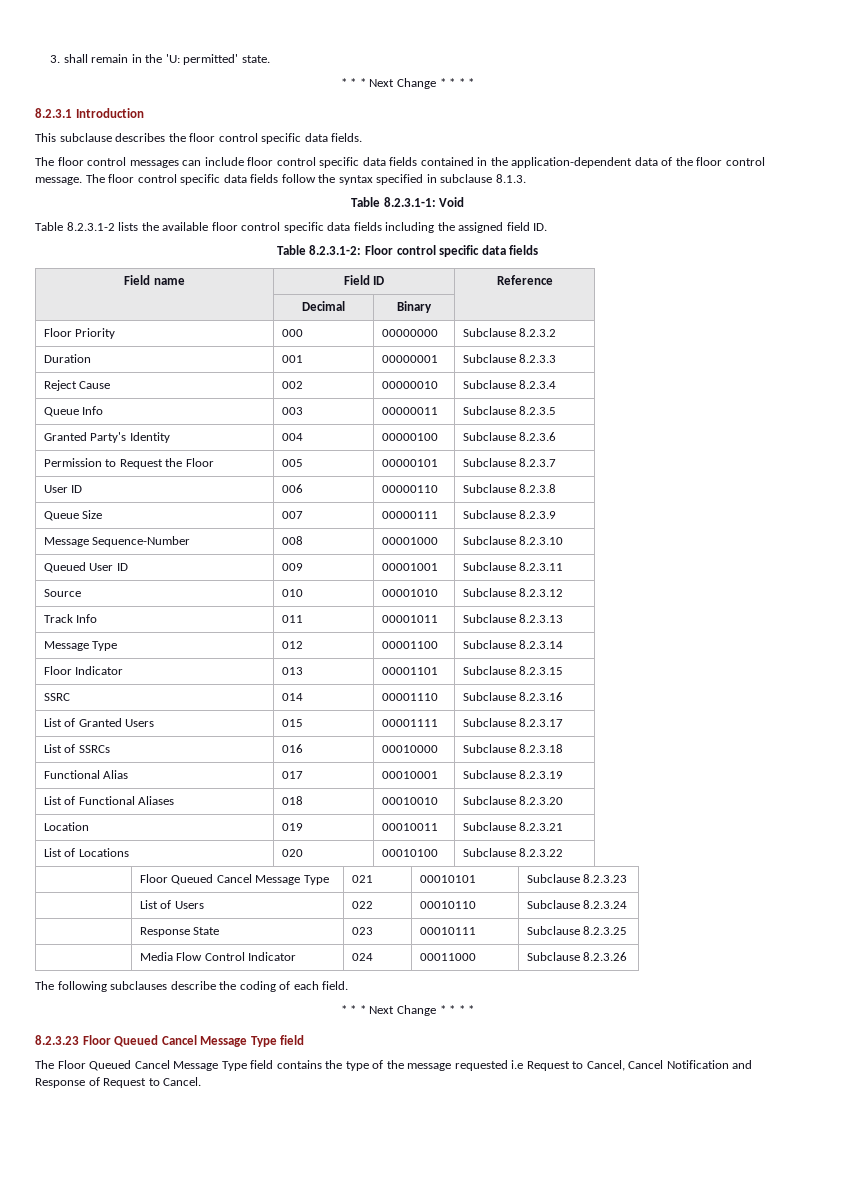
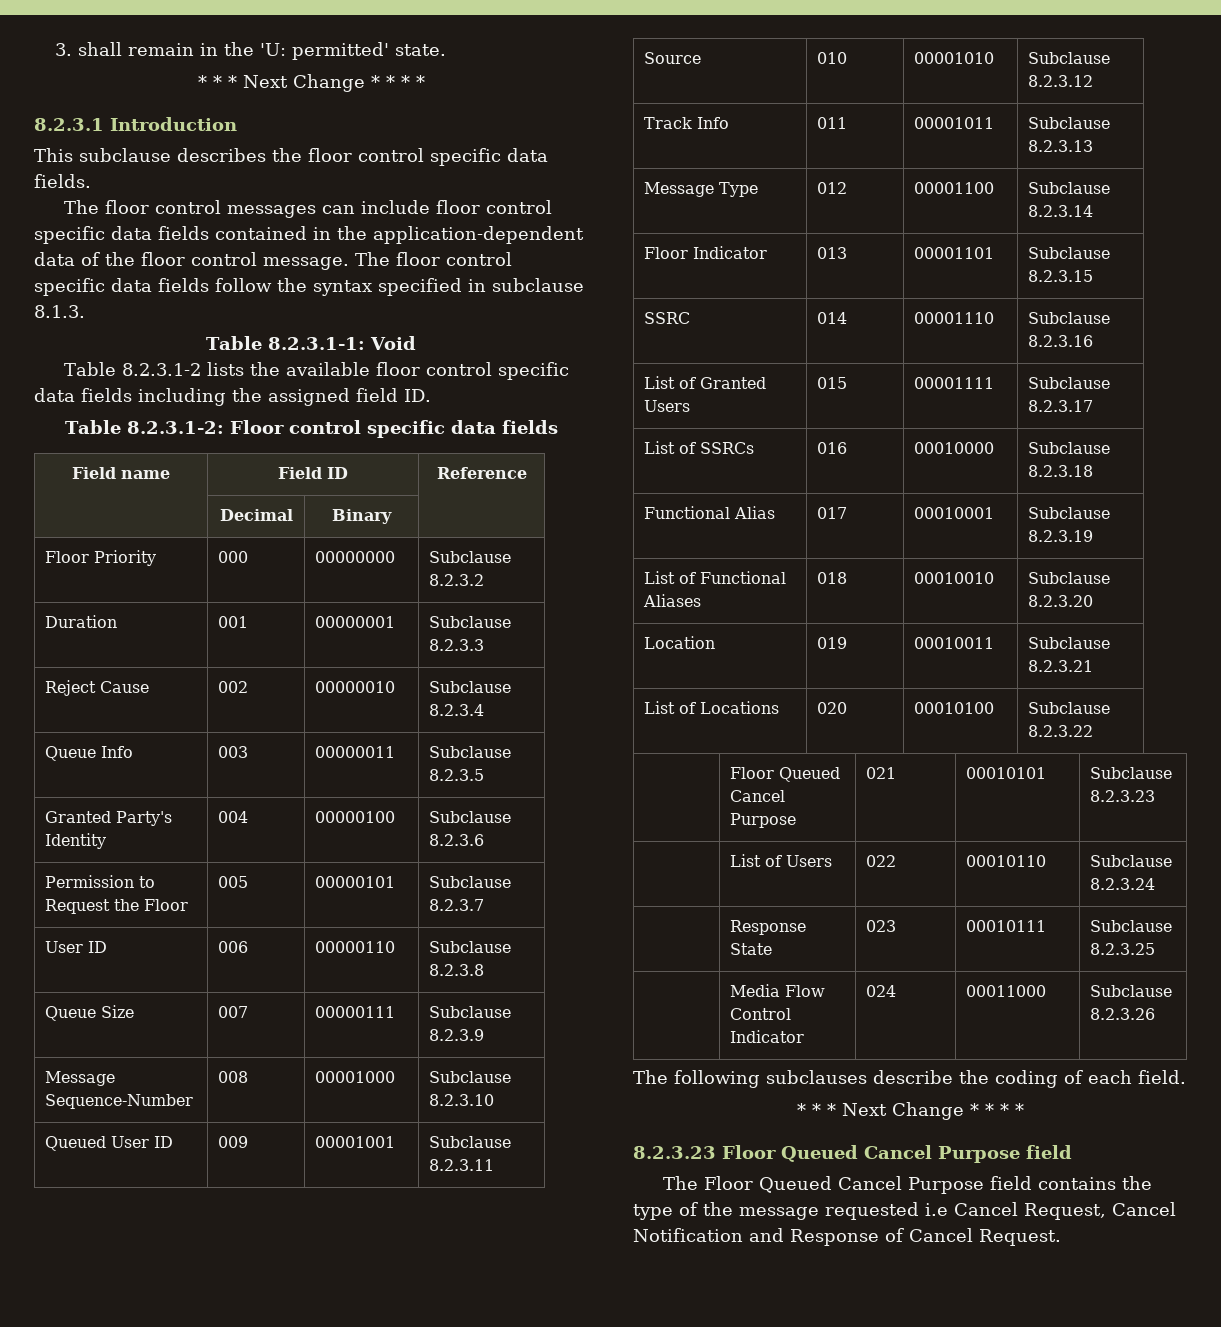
[255,875,329,885] Message Type -> [730,813,797,828] Purpose
[200,1036,277,1047] Message Type -> [938,1146,1020,1163] Purpose
[173,1061,247,1071] Message Type -> [907,1177,984,1194] Purpose
[526,1060,625,1071] Request to Cancel, -> [954,1202,1106,1220] Cancel Request,
[103,1077,202,1088] Request to Cancel. -> [909,1228,1061,1246] Cancel Request.

